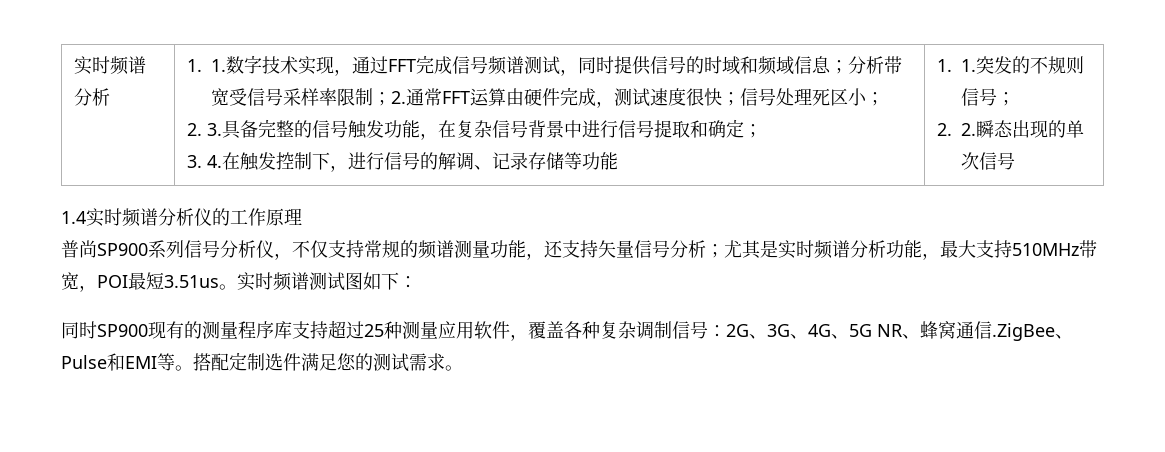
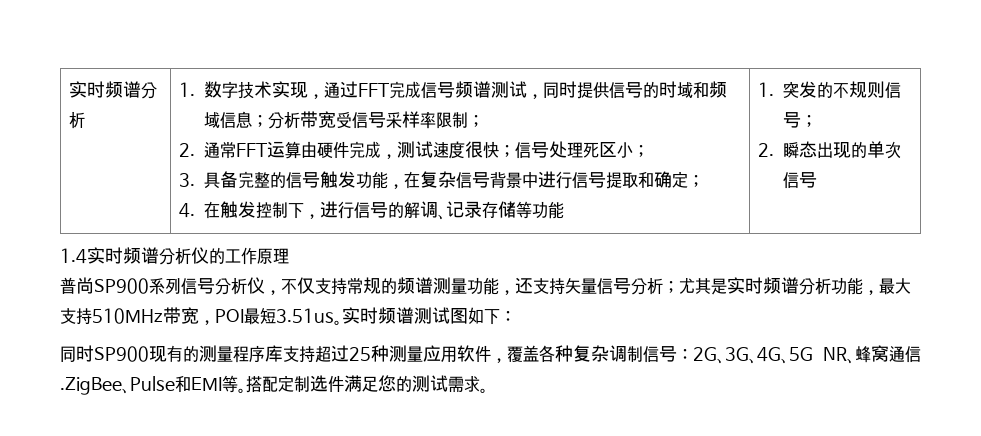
[211,59,227,72] 1. -> (196, 89) none
(392, 99) none -> (485, 120) //
[187,123,203,136] 2. -> (650, 150) none
[187,155,203,168] 3. -> (705, 180) none
[961,59,977,72] 1. -> (775, 89) none
[961,123,977,136] 2. -> (775, 150) none

